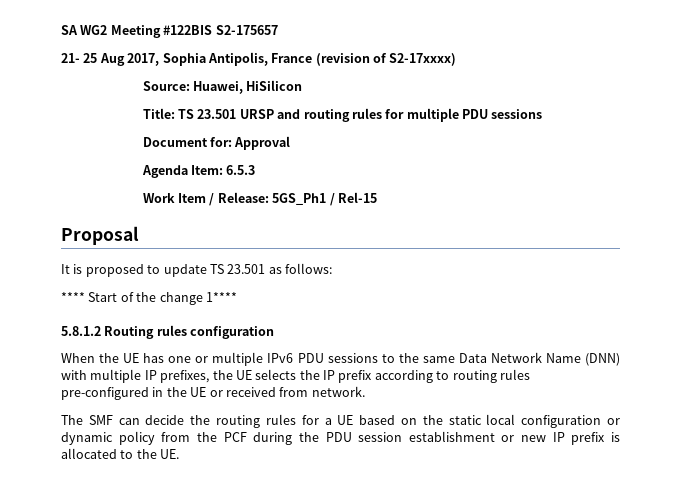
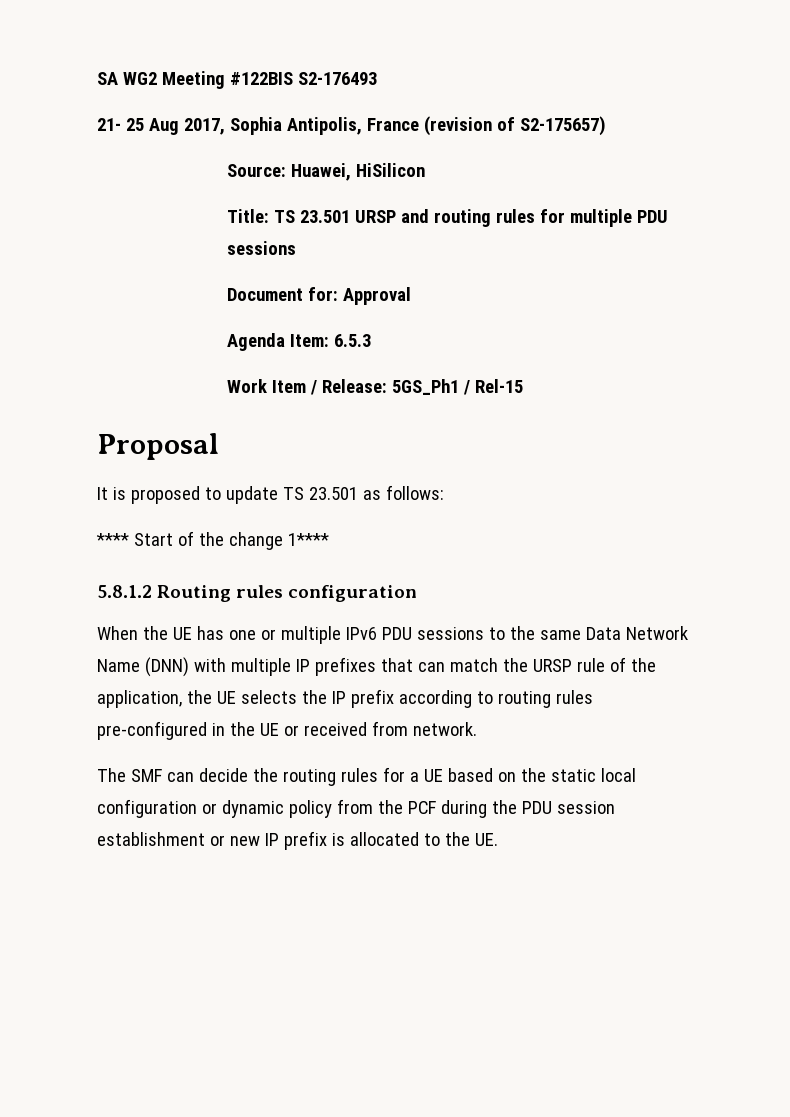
[215,25,278,35] S2-175657 -> [297,72,377,85] S2-176493
[389,53,457,66] S2-17xxxx) -> [519,116,606,136] S2-175657)
[160,370,210,383] prefixes, -> [314,657,656,676] [97,690,182,708] prefixes that can match the URSP rule of the application,

